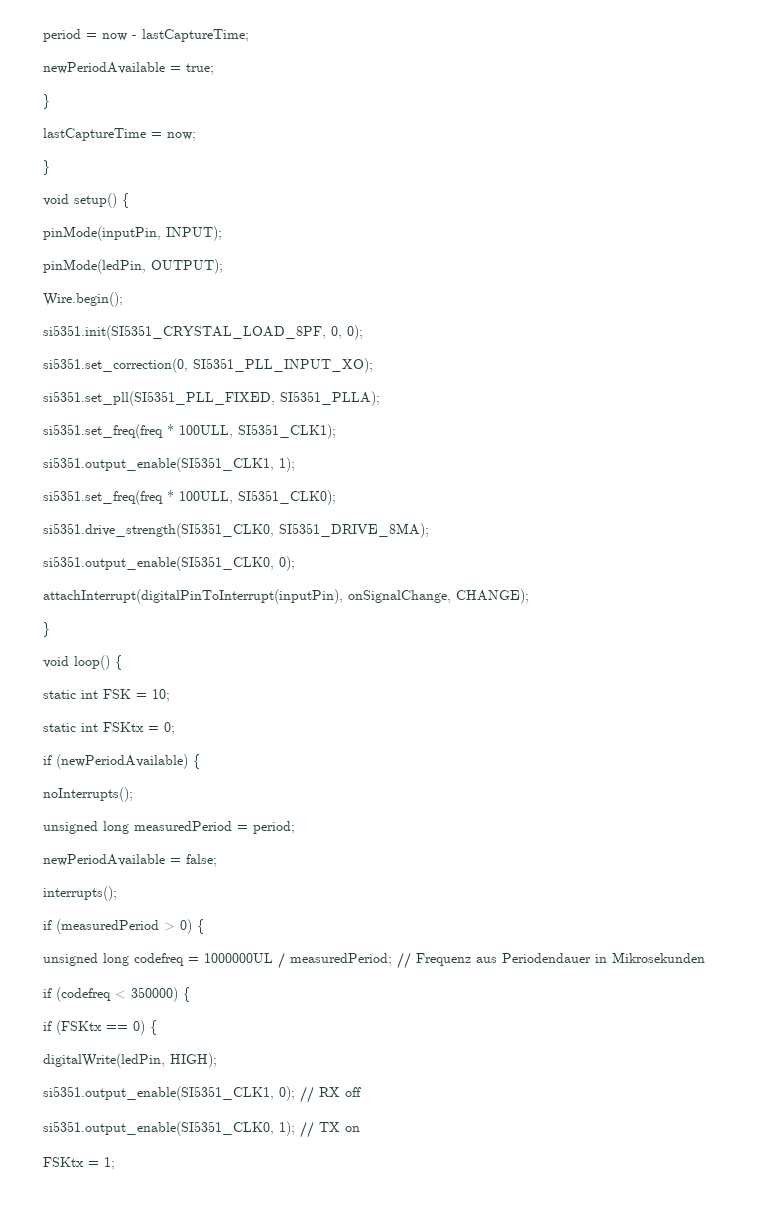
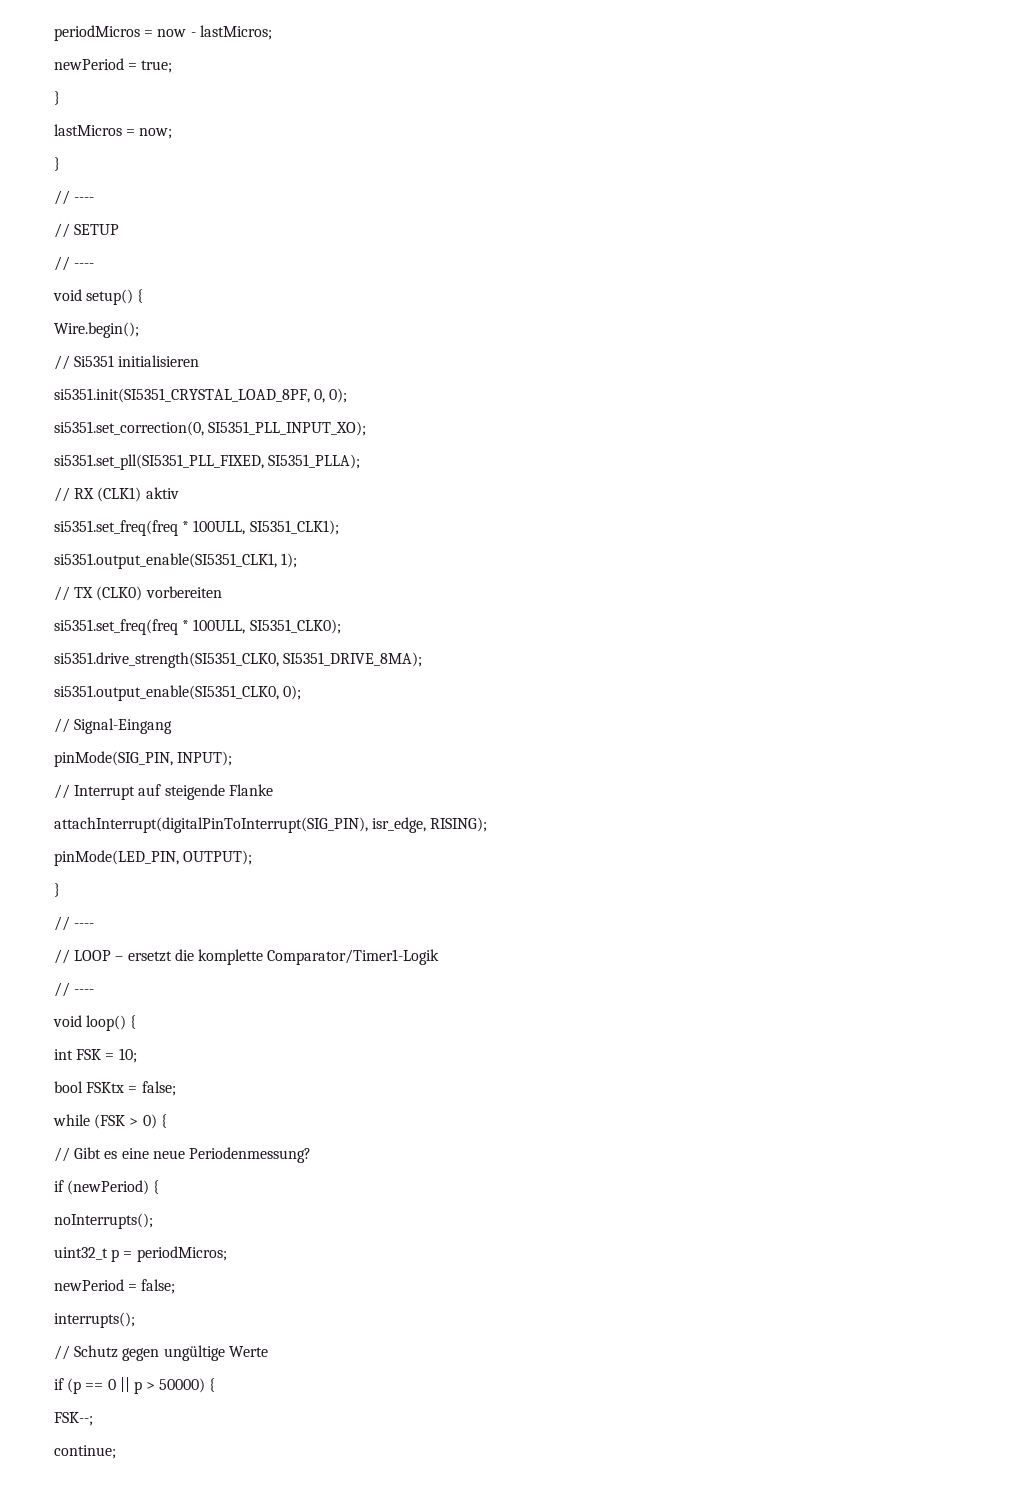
[43,29,81,42] period -> [54,25,140,41] periodMicros
[142,29,249,42] [43,62,165,74] lastCaptureTime; // newPeriodAvailable -> [199,25,272,40] [54,58,124,70] lastMicros; // newPeriod
[43,128,146,141] lastCaptureTime -> [54,124,122,136] lastMicros
[43,193,129,208] [43,226,222,241] [43,259,223,274] [43,292,123,307] void setup() { // pinMode(inputPin, INPUT); // pinMode(ledPin, OUTPUT); // Wire.begin(); -> [54,190,95,205] [54,223,120,238] [54,256,95,271] [53,289,144,305] [54,322,139,338] [54,355,200,370] // ---- // // SETUP // // ---- // void setup() { // Wire.begin(); // // Si5351 initialisieren
(380, 398) none -> [54,487,179,502] // // RX (CLK1) aktiv
(295, 464) none -> [54,586,222,601] // // TX (CLK0) vorbereiten
[43,589,529,604] [43,622,50,637] attachInterrupt(digitalPinToInterrupt(inputPin), onSignalChange, CHANGE); // } -> [54,718,173,734] [54,751,233,767] [54,784,273,800] [54,817,488,833] [54,850,253,866] [54,883,60,897] [54,916,95,931] [54,949,440,965] [54,982,95,997] // Signal-Eingang // pinMode(SIG_PIN, INPUT); // // Interrupt auf steigende Flanke // attachInterrupt(digitalPinToInterrupt(SIG_PIN), isr_edge, RISING); // pinMode(LED_PIN, OUTPUT); // } // // ---- // // LOOP – ersetzt die komplette Comparator/Timer1-Logik // // ----
[43,690,76,699] static -> (137, 1022) none
[43,722,175,735] [43,754,188,769] static int FSKtx = 0; // if (newPeriodAvailable) -> [54,1081,176,1096] [53,1114,167,1129] [54,1147,311,1163] [54,1180,150,1195] bool FSKtx = false; // while (FSK > 0) { // // Gibt es eine neue Periodenmessung? // if (newPeriod)
[43,821,295,834] [43,854,217,867] [43,886,117,901] [43,919,204,934] [43,952,705,969] [43,987,190,1002] [43,1020,157,1035] [43,1053,217,1068] [43,1086,361,1103] [43,1121,360,1138] [43,1157,115,1170] unsigned long measuredPeriod = period; // newPeriodAvailable = false; // interrupts(); // if (measuredPeriod > 0) { // unsigned long codefreq = 1000000UL / measuredPeriod; // Frequenz aus Periodendauer in Mikrosekunden // if (codefreq < 350000) { // if (FSKtx == 0) { // digitalWrite(ledPin, HIGH); // si5351.output_enable(SI5351_CLK1, 0); // RX off // si5351.output_enable(SI5351_CLK0, 1); // TX on // FSKtx = 1; -> [54,1246,227,1262] [54,1279,176,1294] [54,1312,135,1328] [54,1345,268,1361] [54,1377,216,1394] [54,1412,93,1426] [54,1445,116,1459] uint32_t p = periodMicros; // newPeriod = false; // interrupts(); // // Schutz gegen ungültige Werte // if (p == 0 || p > 50000) { // FSK--; // continue;

